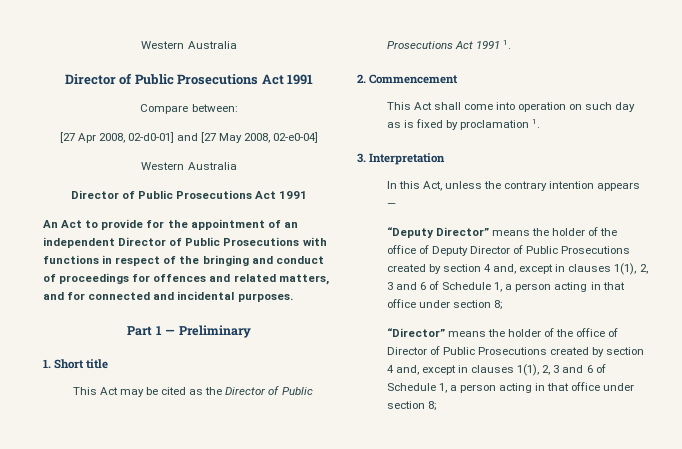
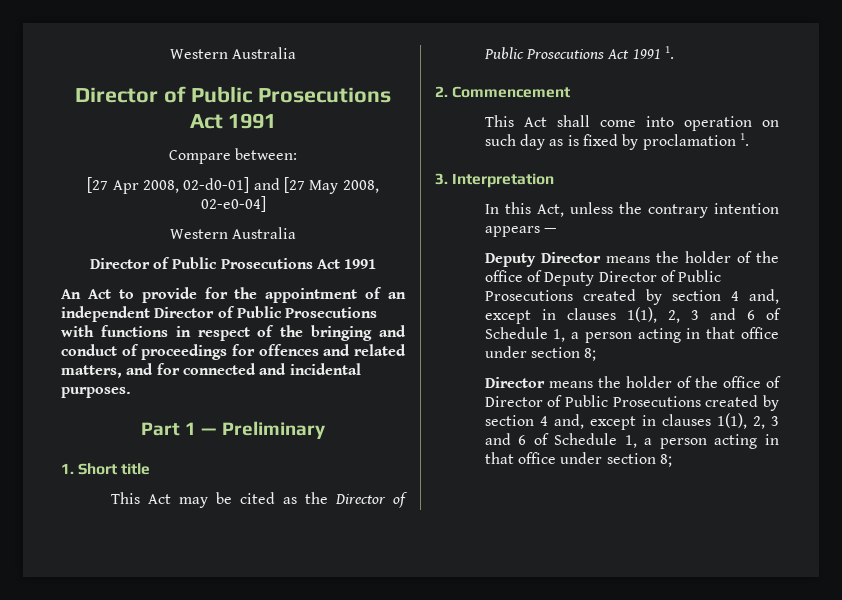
[386,227,489,238] “Deputy Director” -> [484,252,601,267] Deputy Director
[386,328,445,337] “Director” -> [484,377,545,388] Director

